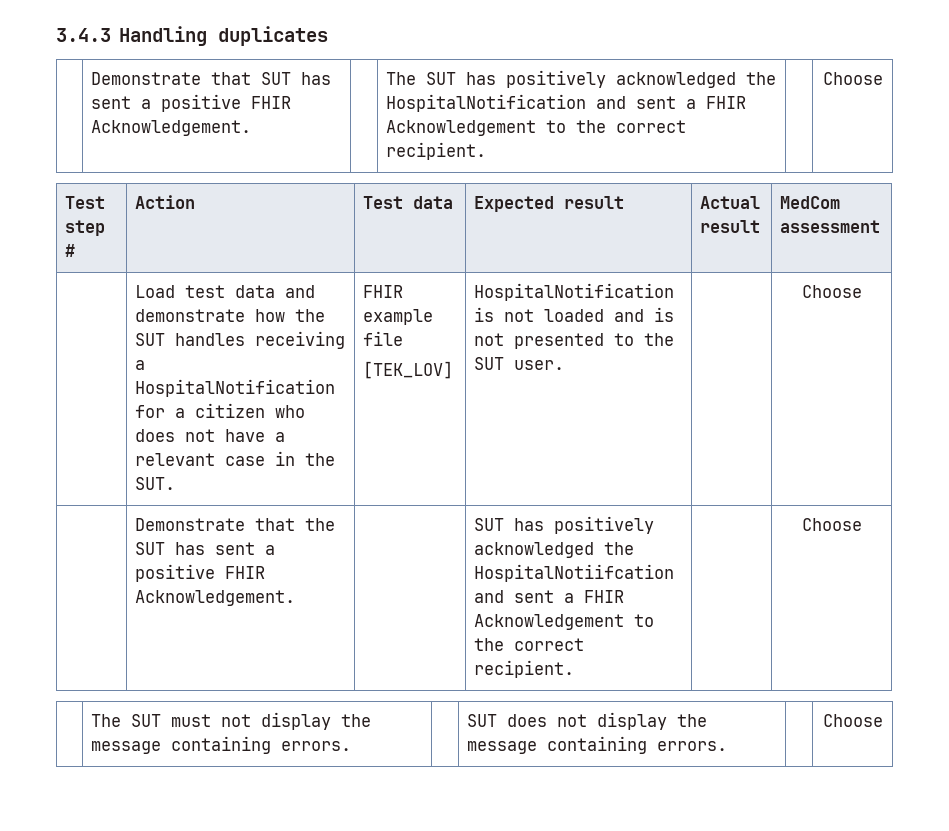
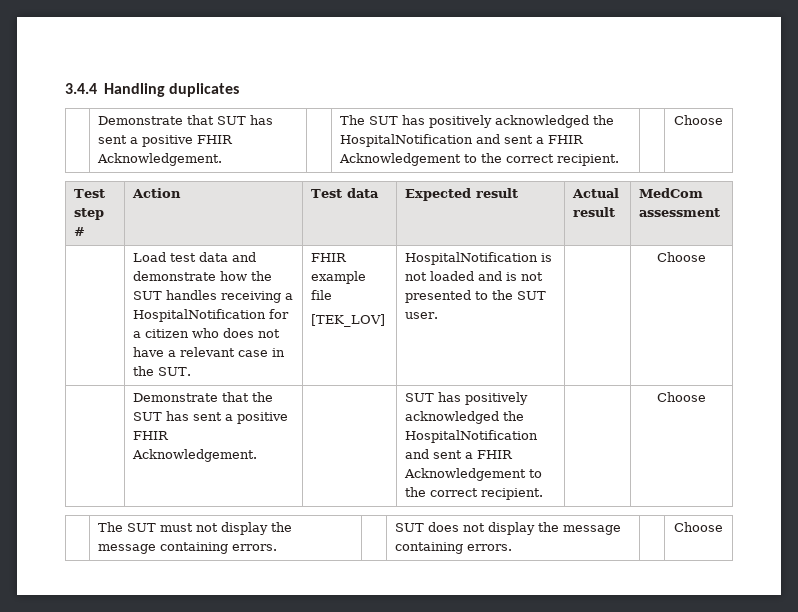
[56,28,111,42] 3.4.3 -> [65,83,97,94] 3.4.4
[474,564,675,582] HospitalNotiifcation -> [404,430,538,443] HospitalNotification

